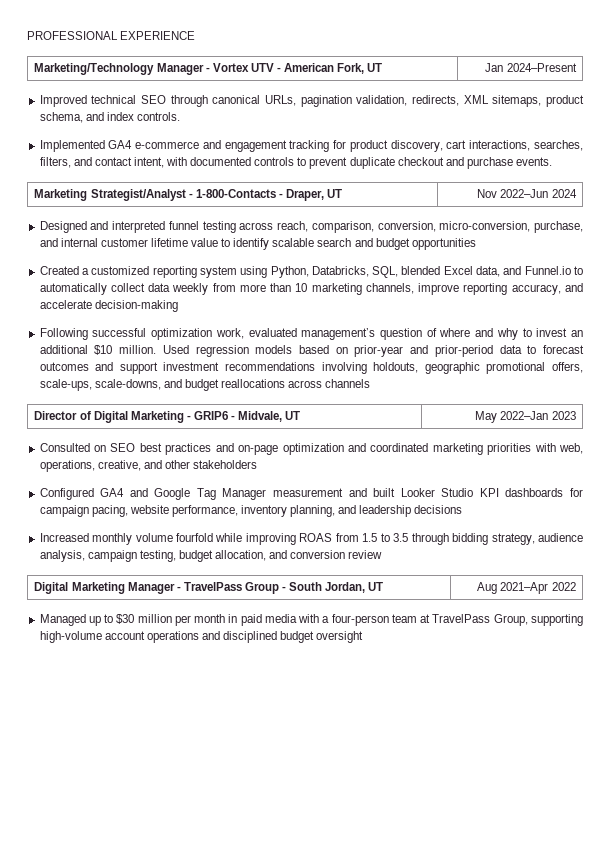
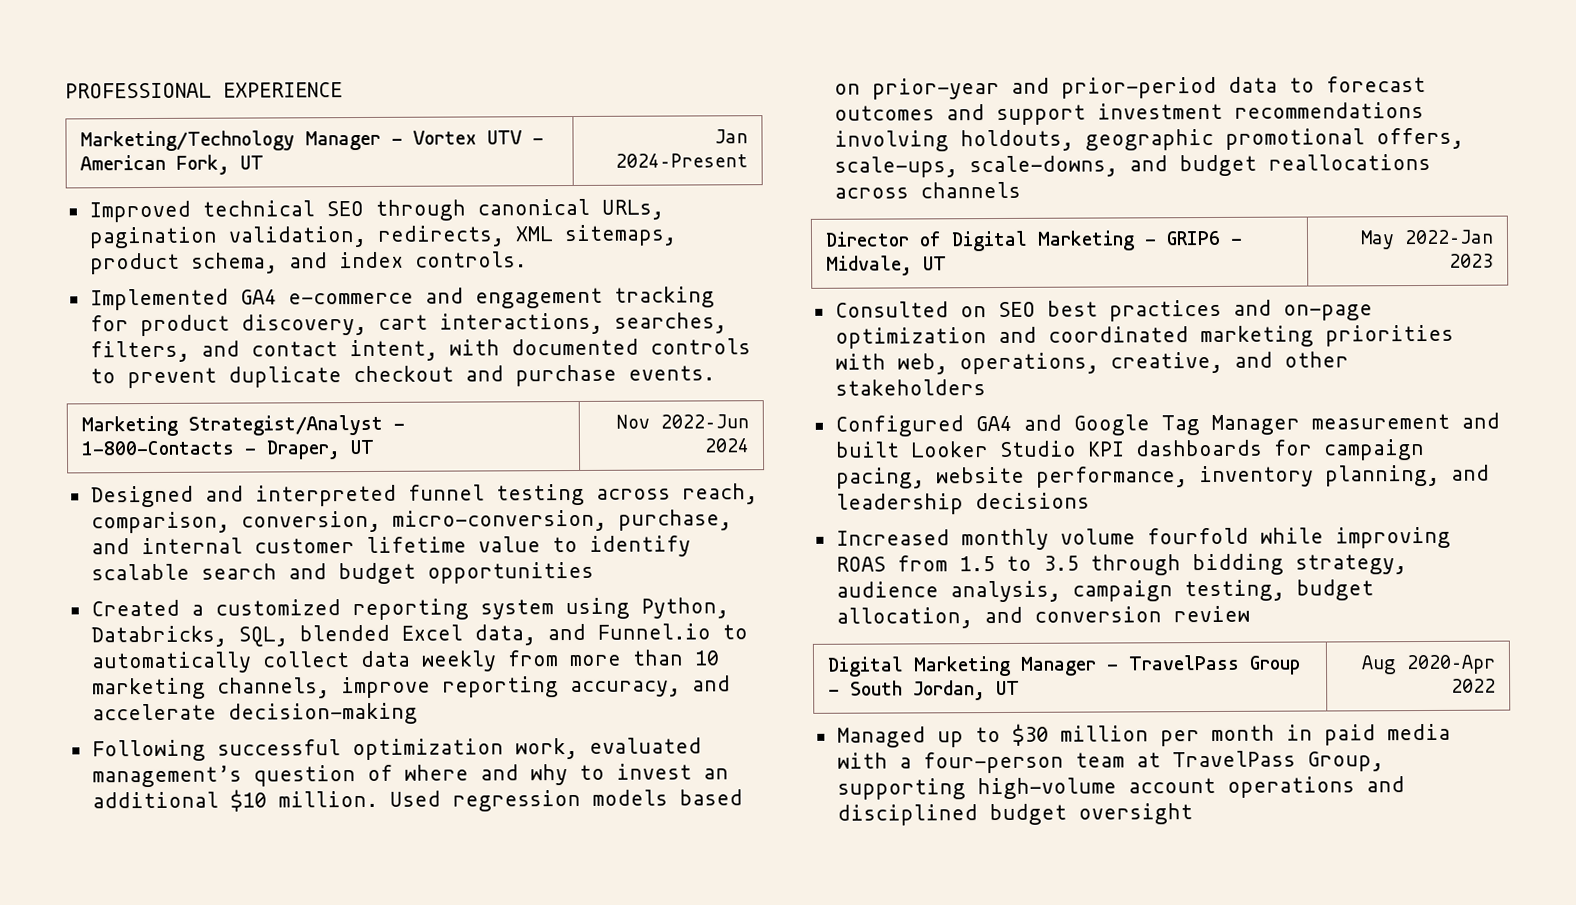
[500,582,549,594] 2021–Apr -> [1405,654,1496,675] 2020–Apr

